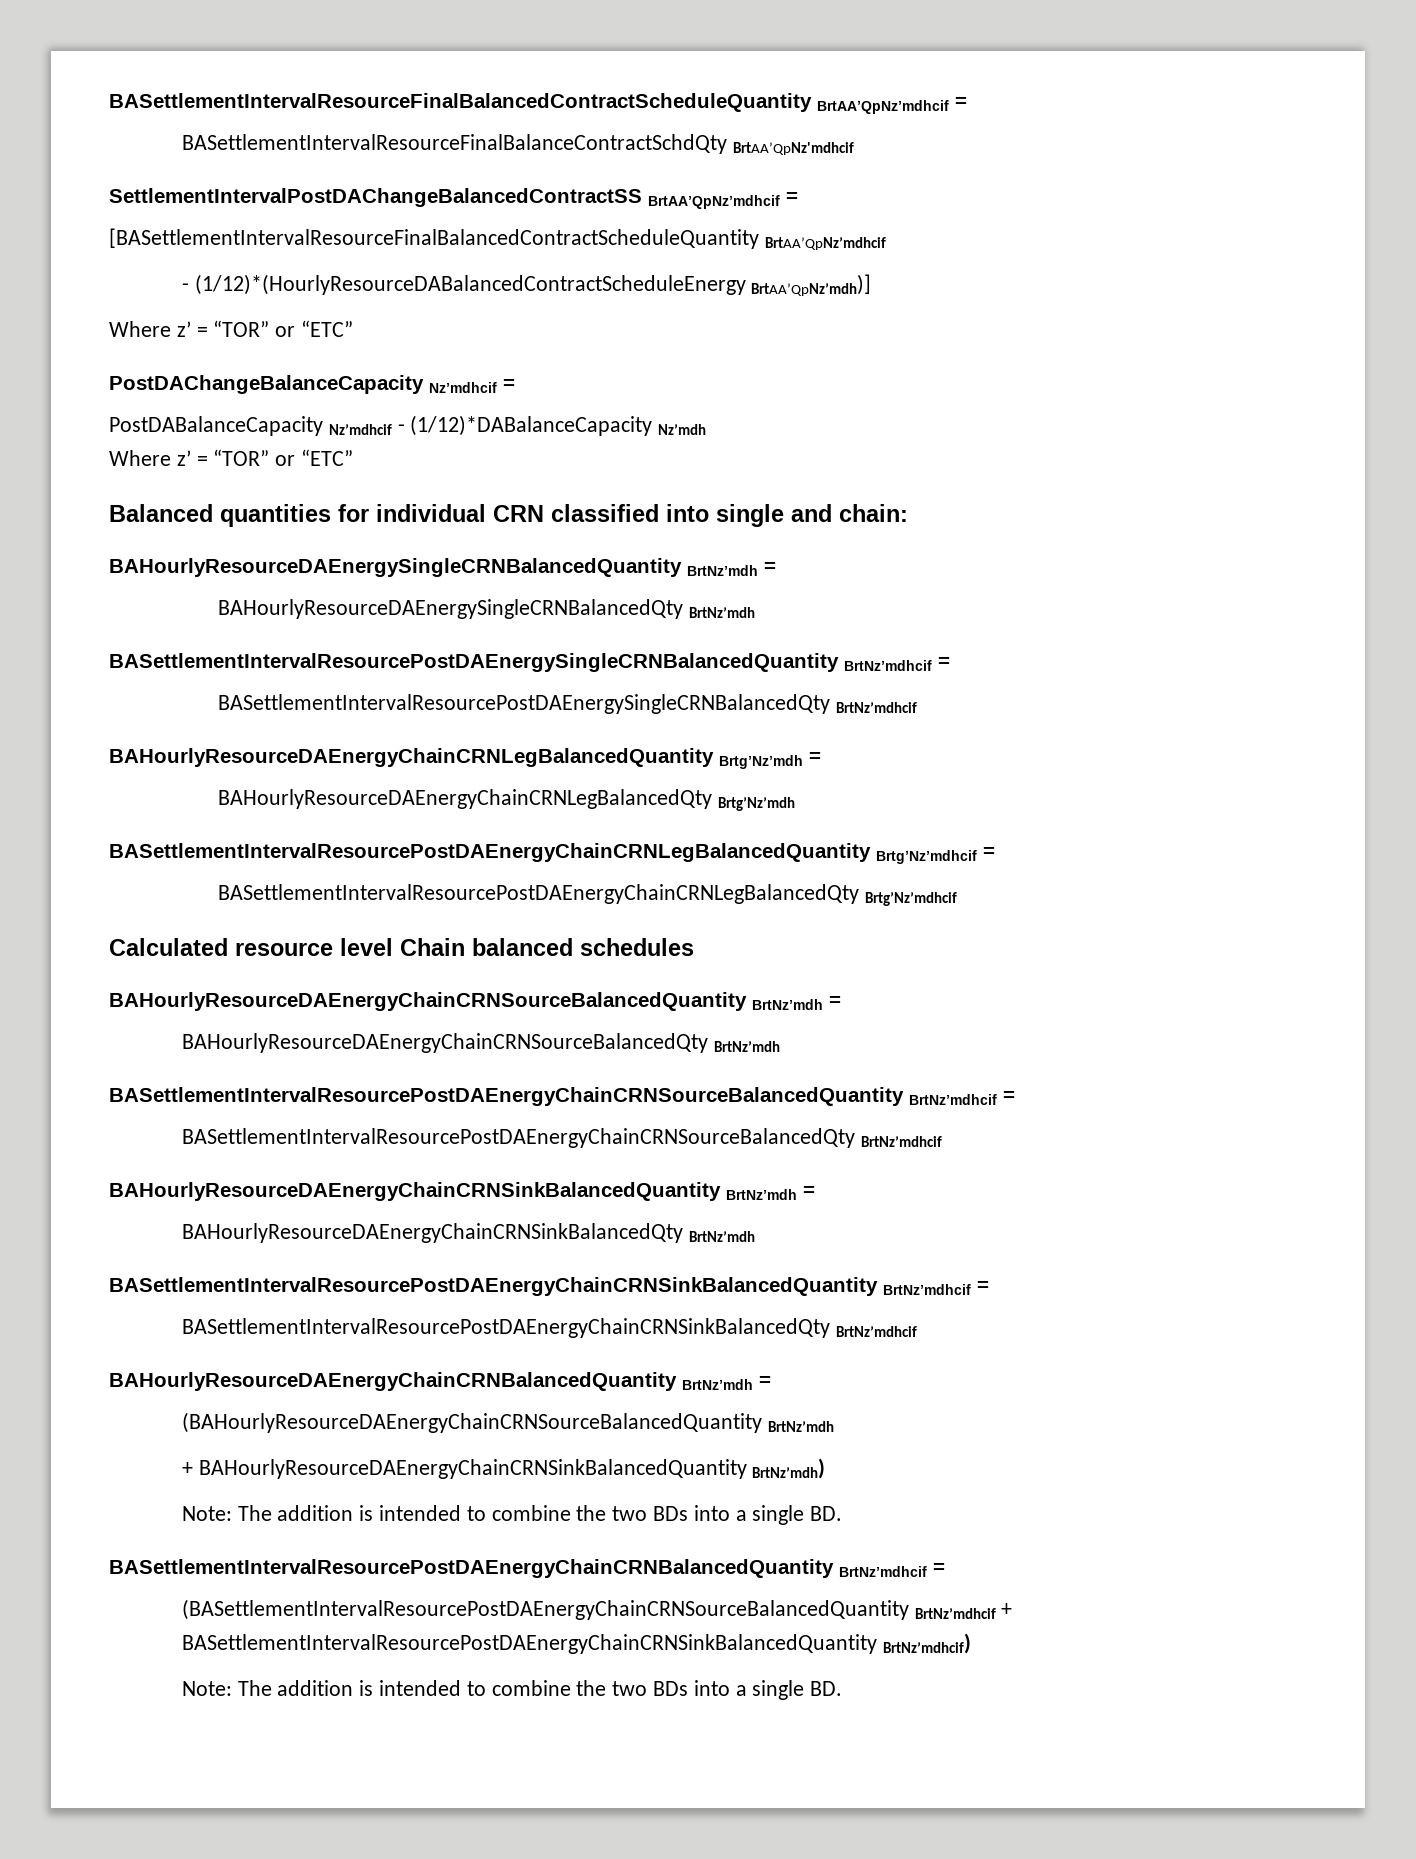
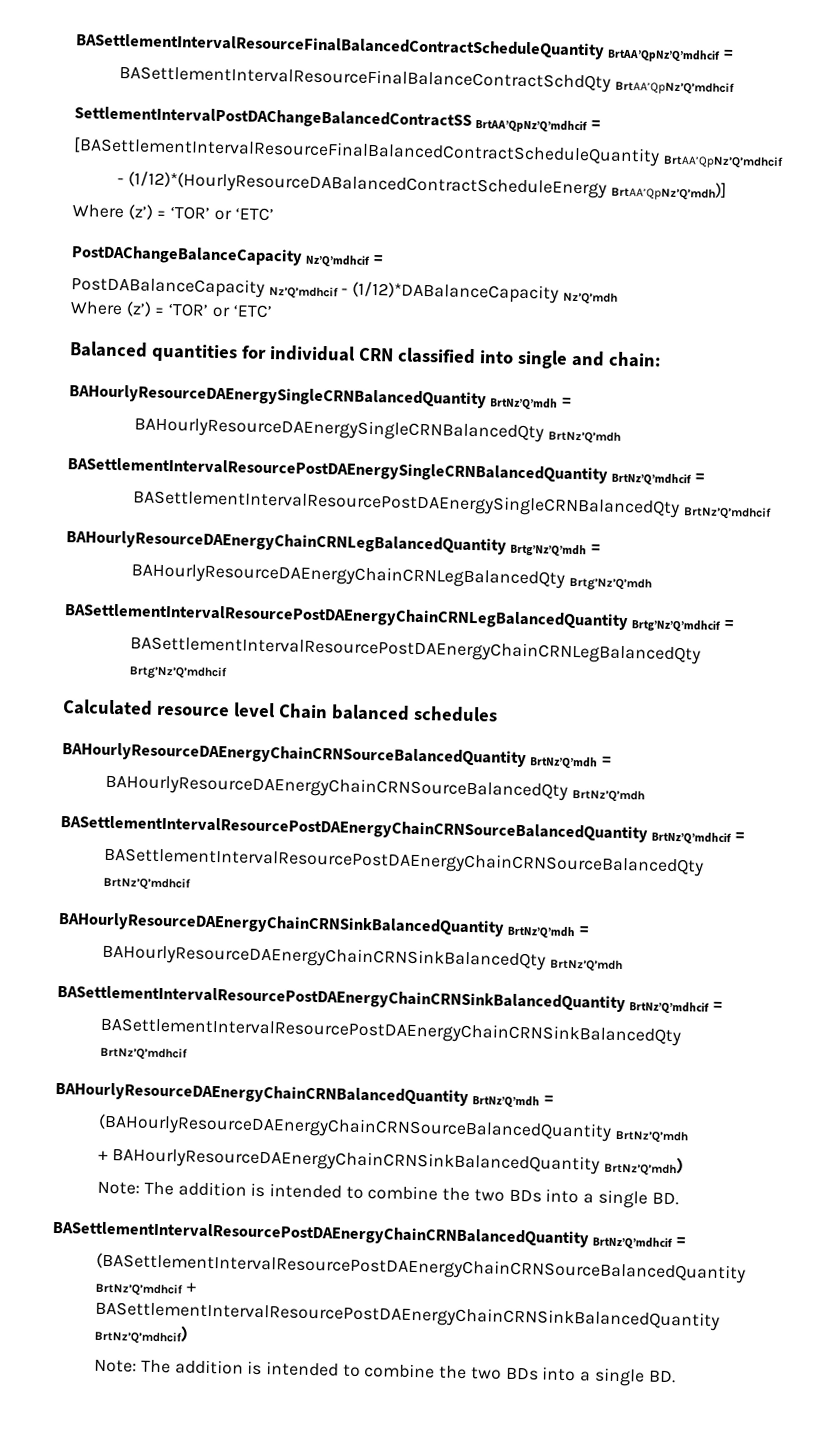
[817,100,949,114] BrtAA’QpNz’mdhcif -> [607,48,722,63] BrtAA’QpNz’Q’mdhcif
[732,142,854,155] BrtAA’QpNz'mdhcif -> [614,80,735,96] BrtAA’QpNz’Q’mdhcif
[648,195,780,209] BrtAA’QpNz’mdhcif -> [475,118,589,134] BrtAA’QpNz’Q’mdhcif
[764,237,886,250] BrtAA’QpNz’mdhcif -> [662,154,783,170] BrtAA’QpNz’Q’mdhcif
[751,274,872,296] [109,320,354,337] BrtAA’QpNz’mdh)] // Where z’ = “TOR” or “ETC” -> [610,180,727,201] [72,204,274,222] BrtAA’QpNz’Q’mdh)] // Where (z’) = ‘TOR’ or ‘ETC’
[429,382,497,393] Nz’mdhcif -> [305,254,371,267] Nz’Q’mdhcif
[328,424,392,435] Nz’mdhcif -> [268,285,339,300] Nz’Q’mdhcif
[658,424,707,435] [109,449,354,466] Nz’mdh // Where z’ = “TOR” or “ETC” -> [562,291,618,305] [70,301,273,319] Nz’Q’mdh // Where (z’) = ‘TOR’ or ‘ETC’
[687,565,758,576] BrtNz’mdh -> [490,397,559,410] BrtNz’Q’mdh
[688,607,755,618] BrtNz’mdh -> [547,430,621,444] BrtNz’Q’mdh
[844,660,932,671] BrtNz’mdhcif -> [611,472,693,486] BrtNz’Q’mdhcif
[835,702,917,713] BrtNz’mdhcif -> [682,506,772,520] BrtNz’Q’mdhcif
[719,755,803,769] Brtg’Nz’mdh -> [510,543,588,558] Brtg’Nz’Q’mdh
[717,797,795,811] Brtg’Nz’mdh -> [568,576,652,592] Brtg’Nz’Q’mdh
[876,850,977,864] Brtg’Nz’mdhcif -> [631,619,722,633] Brtg’Nz’Q’mdhcif
[864,892,957,906] Brtg’Nz’mdhcif -> [129,665,228,681] Brtg’Nz’Q’mdhcif
[752,999,823,1010] BrtNz’mdh -> [530,756,599,769] BrtNz’Q’mdh
[713,1041,780,1052] BrtNz’mdh -> [571,788,645,803] BrtNz’Q’mdh
[909,1094,997,1105] BrtNz’mdhcif -> [651,831,733,845] BrtNz’Q’mdhcif
[860,1136,942,1147] [109,1182,797,1201] BrtNz’mdhcif // BAHourlyResourceDAEnergyChainCRNSinkBalancedQuantity BrtNz’mdh -> [103,876,192,891] [58,912,576,939] BrtNz’Q’mdhcif // BAHourlyResourceDAEnergyChainCRNSinkBalancedQuantity BrtNz’Q’mdh
[688,1231,755,1242] [109,1277,971,1296] BrtNz’mdh // BASettlementIntervalResourcePostDAEnergyChainCRNSinkBalancedQuantity BrtNz’mdhcif -> [549,958,623,973] [57,984,711,1014] BrtNz’Q’mdh // BASettlementIntervalResourcePostDAEnergyChainCRNSinkBalancedQuantity BrtNz’Q’mdhcif
[835,1326,917,1337] BrtNz’mdhcif -> [100,1046,189,1061] BrtNz’Q’mdhcif
[682,1379,753,1390] BrtNz’mdh -> [472,1095,541,1108] BrtNz’Q’mdh
[767,1421,834,1432] BrtNz’mdh -> [614,1129,688,1144] BrtNz’Q’mdh
[752,1458,826,1479] BrtNz’mdh) -> [603,1155,684,1177] BrtNz’Q’mdh)
[839,1566,927,1577] BrtNz’mdhcif -> [592,1236,674,1250] BrtNz’Q’mdhcif
[914,1608,996,1619] BrtNz’mdhcif -> [95,1282,184,1297] BrtNz’Q’mdhcif
[882,1633,971,1654] BrtNz’mdhcif) -> [94,1323,190,1345] BrtNz’Q’mdhcif)

